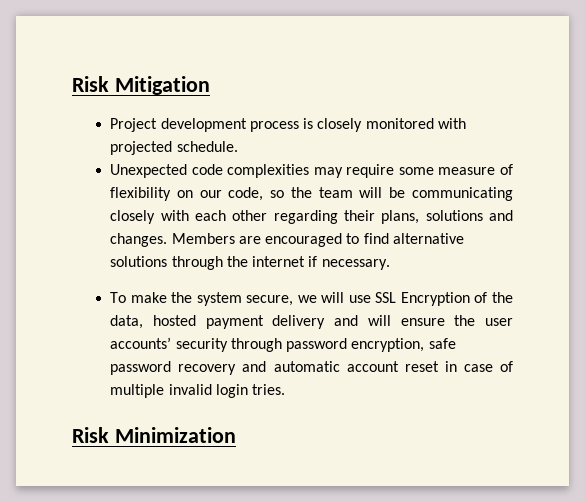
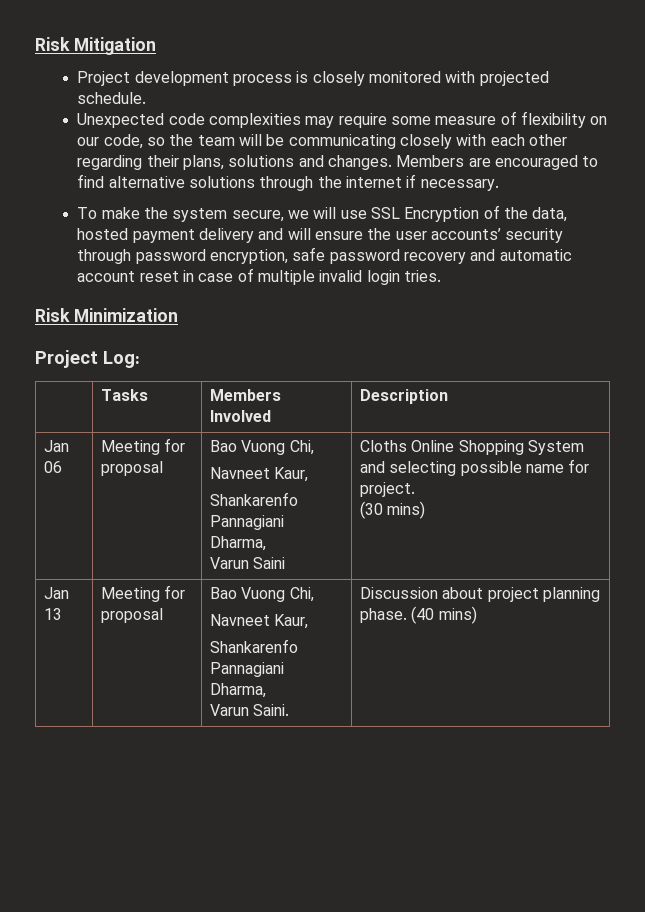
(236, 435) none -> [35,350,140,368] [101,389,149,401] [210,389,282,401] [210,410,272,422] [360,389,449,404] [44,440,70,452] [44,461,63,473] [101,438,186,455] [101,461,164,476] [210,440,314,455] [210,467,309,482] [210,492,299,506] [210,515,285,530] [210,536,267,551] [210,557,286,569] [360,440,585,455] [360,459,590,476] [360,482,416,497] [360,501,426,519] [44,587,70,599] [44,608,63,620] [101,585,186,602] [101,608,164,623] [210,587,314,602] [210,614,309,629] [210,639,299,653] [210,662,285,677] [210,683,267,698] [210,704,290,716] [360,587,601,602] [360,606,477,624] // Project Log: // | Tasks | Members Involved | Description // Jan 06 | Meeting for proposal | Bao Vuong Chi, // Navneet Kaur, // Shankarenfo Pannagiani Dharma, // Varun Saini | Cloths Online Shopping System and selecting possible name for project. // (30 mins) // Jan 13 | Meeting for proposal | Bao Vuong Chi, // Navneet Kaur, // Shankarenfo Pannagiani Dharma, // Varun Saini. | Discussion about project planning phase. (40 mins)

